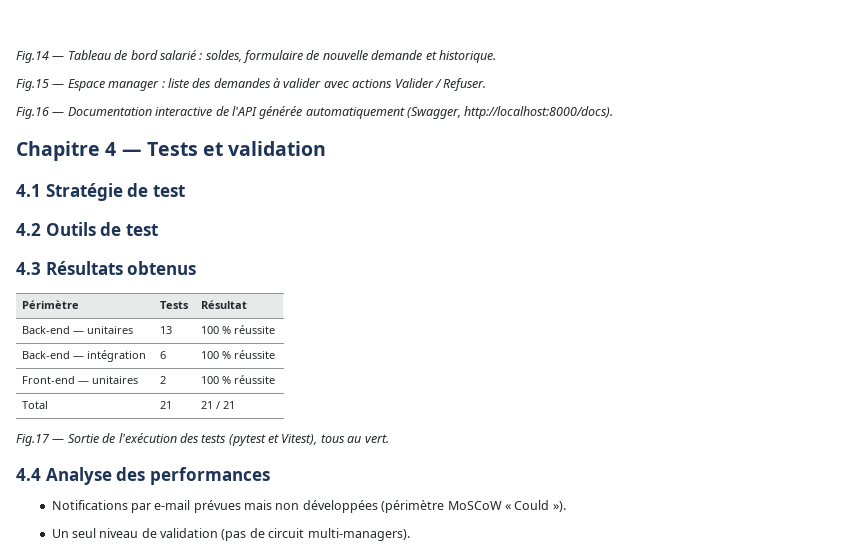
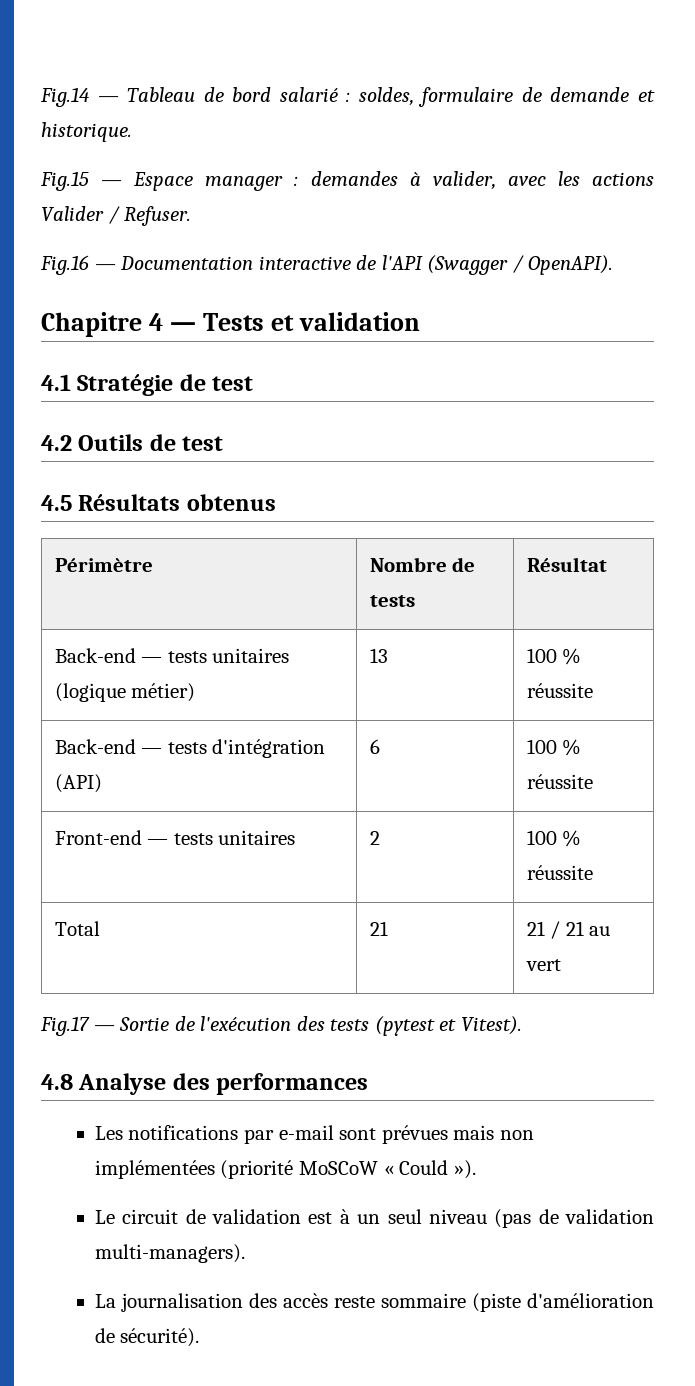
[322,50,368,60] nouvelle -> (542, 94) none
[167,78,349,88] liste des demandes à valider avec -> [310,171,580,190] demandes à valider, avec les
[259,106,614,119] générée automatiquement (Swagger, http://localhost:8000/docs). -> [427,255,614,275] (Swagger / OpenAPI).
[16,262,41,275] 4.3 -> [41,495,72,511] 4.5
[159,301,189,309] Tests -> [369,557,476,572] [369,595,415,607] Nombre de tests
[86,326,133,334] unitaires -> [167,648,290,663] [54,683,196,702] tests unitaires (logique métier)
[86,350,146,362] intégration -> [167,739,326,758] [54,774,102,793] tests d'intégration (API)
(89, 382) none -> [173,833,213,845] tests
(235, 405) none -> [589,926,611,936] [525,959,561,971] au vert
[281,434,389,445] [16,468,41,481] Vitest), tous au vert. // 4.4 -> [460,1016,522,1035] [41,1074,73,1090] Vitest). // 4.8
[51,500,128,510] Notifications -> [94,1125,239,1140] Les notifications
(191, 505) none -> [339,1128,377,1140] sont
[302,500,445,513] développées (périmètre -> [94,1160,294,1179] implémentées (priorité
[51,529,69,538] Un -> [94,1209,381,1224] Le circuit de validation est à un
[141,528,410,541] de validation (pas de circuit multi-managers). -> [494,1209,655,1228] [94,1244,245,1263] [94,1293,654,1312] [94,1328,200,1347] (pas de validation multi-managers). // La journalisation des accès reste sommaire (piste d'amélioration de sécurité).

